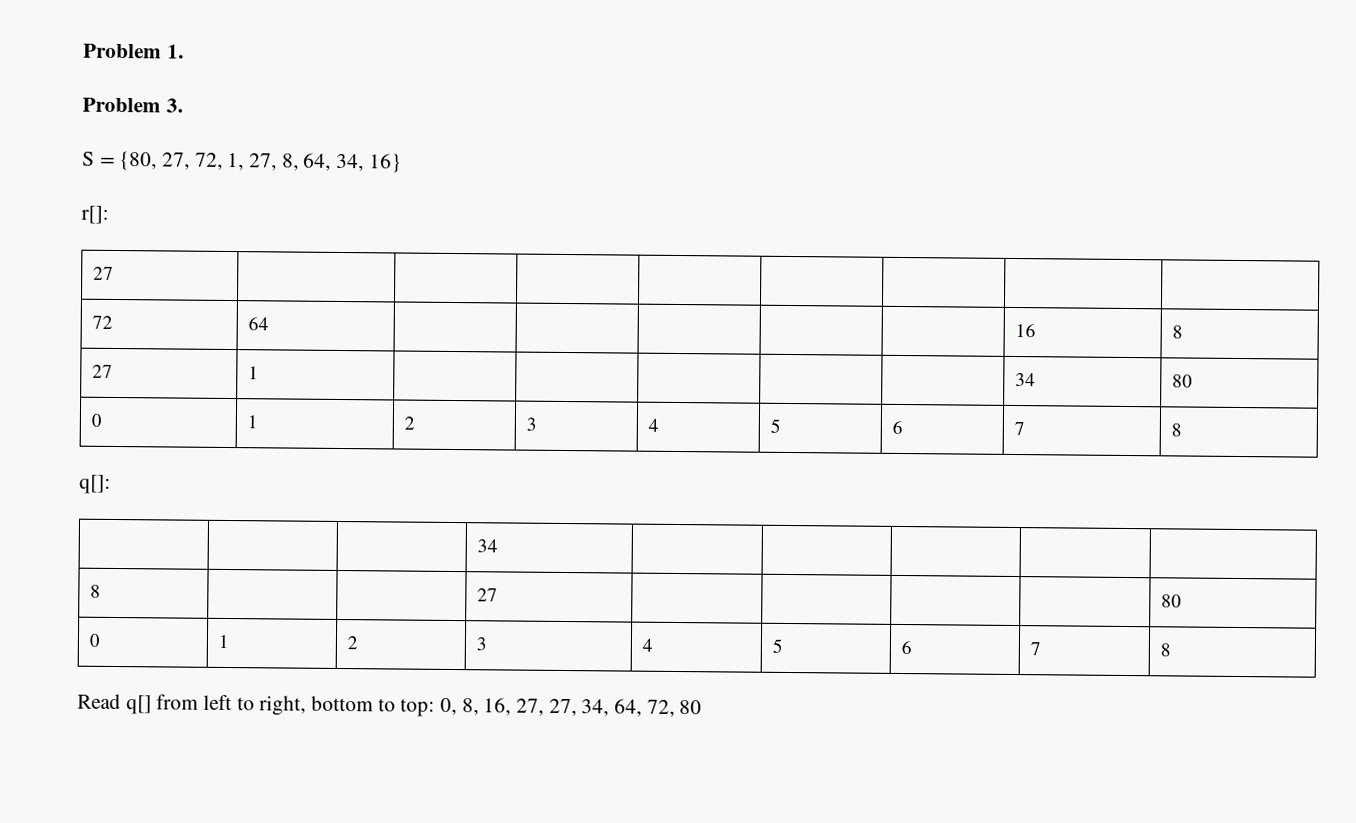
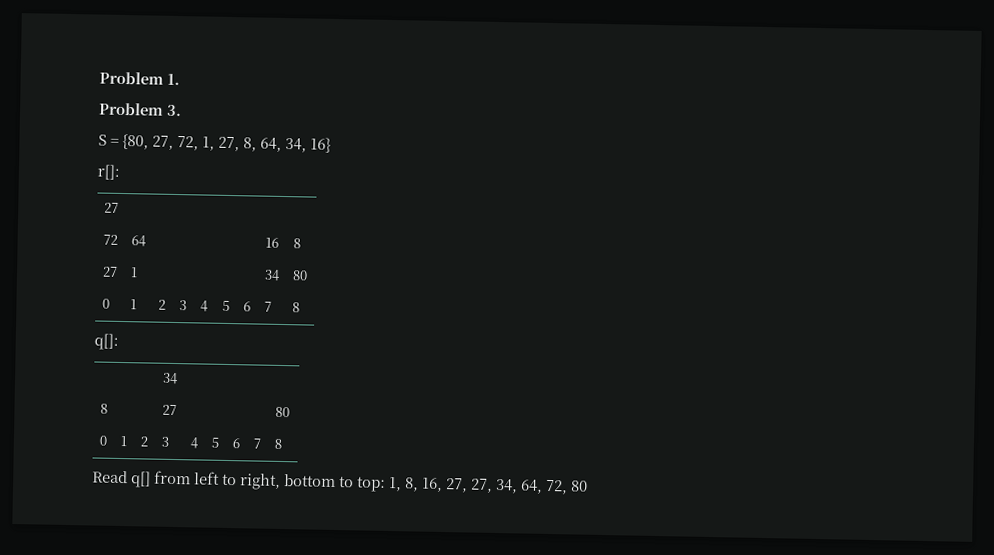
[440,697,458,716] 0, -> [388,477,402,492] 1,

